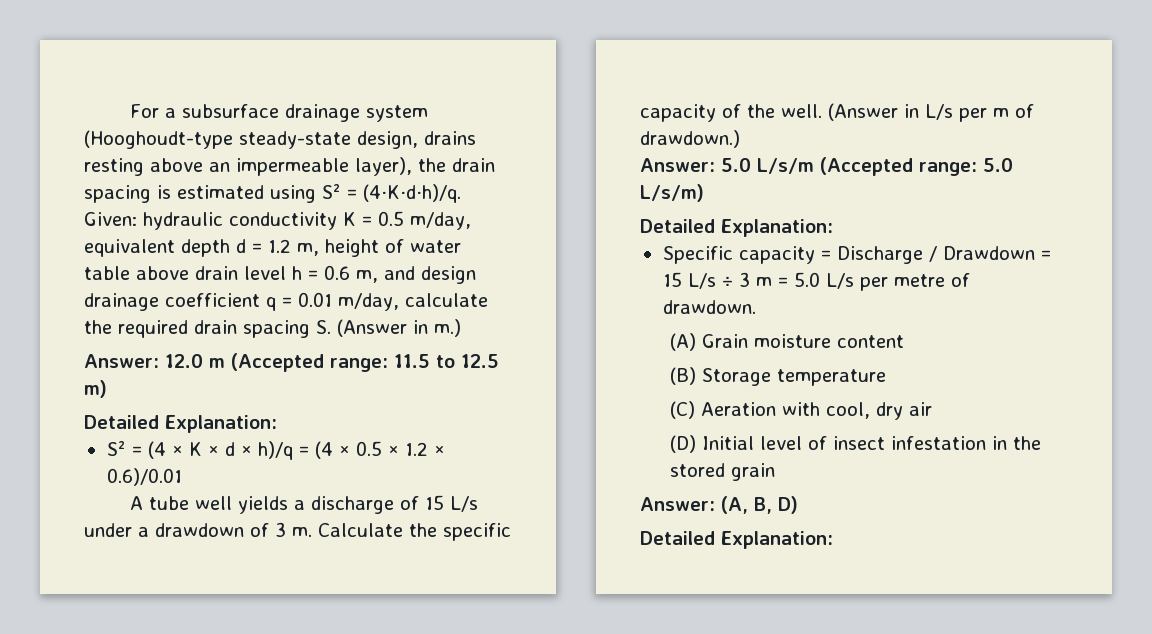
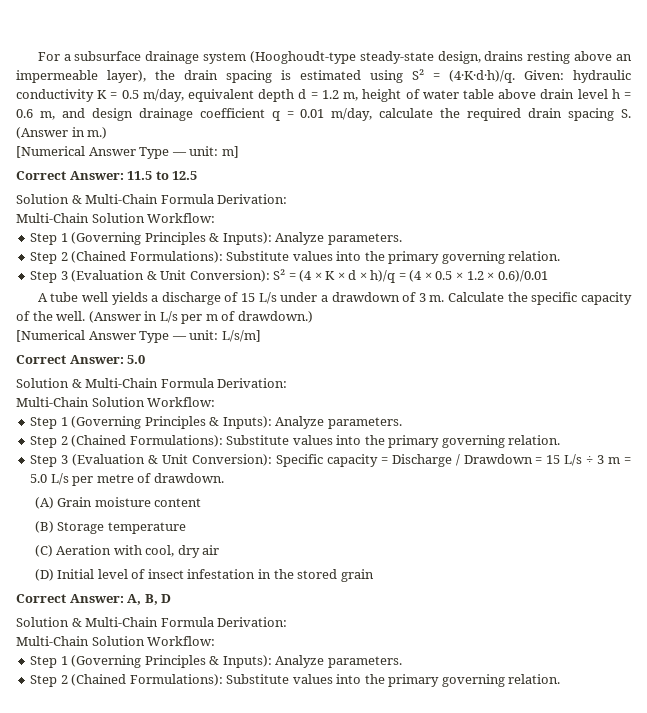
[84,353,499,372] [84,380,107,398] [84,415,277,433] Answer: 12.0 m (Accepted range: 11.5 to 12.5 m) // Detailed Explanation: // -> [16,146,239,159] [16,171,198,180] [16,194,288,204] [16,213,216,223] [30,232,402,245] [30,251,561,264] [30,270,270,283] [Numerical Answer Type — unit: m] // Correct Answer: 11.5 to 12.5 // Solution & Multi-Chain Formula Derivation: // Multi-Chain Solution Workflow: // Step 1 (Governing Principles & Inputs): Analyze parameters. // Step 2 (Chained Formulations): Substitute values into the primary governing relation. // Step 3 (Evaluation & Unit Conversion):
[640,157,1013,176] [640,184,704,202] [640,219,833,237] Answer: 5.0 L/s/m (Accepted range: 5.0 L/s/m) // Detailed Explanation: // -> [16,330,261,343] [16,355,146,364] [16,378,288,388] [16,397,216,407] [30,416,402,429] [30,435,561,448] [30,454,272,467] [Numerical Answer Type — unit: L/s/m] // Correct Answer: 5.0 // Solution & Multi-Chain Formula Derivation: // Multi-Chain Solution Workflow: // Step 1 (Governing Principles & Inputs): Analyze parameters. // Step 2 (Chained Formulations): Substitute values into the primary governing relation. // Step 3 (Evaluation & Unit Conversion):
[640,496,798,514] [640,531,833,549] Answer: (A, B, D) // Detailed Explanation: -> [16,594,172,605] [16,617,288,627] [16,636,216,646] [30,655,402,668] [30,674,561,687] Correct Answer: A, B, D // Solution & Multi-Chain Formula Derivation: // Multi-Chain Solution Workflow: // Step 1 (Governing Principles & Inputs): Analyze parameters. // Step 2 (Chained Formulations): Substitute values into the primary governing relation.

